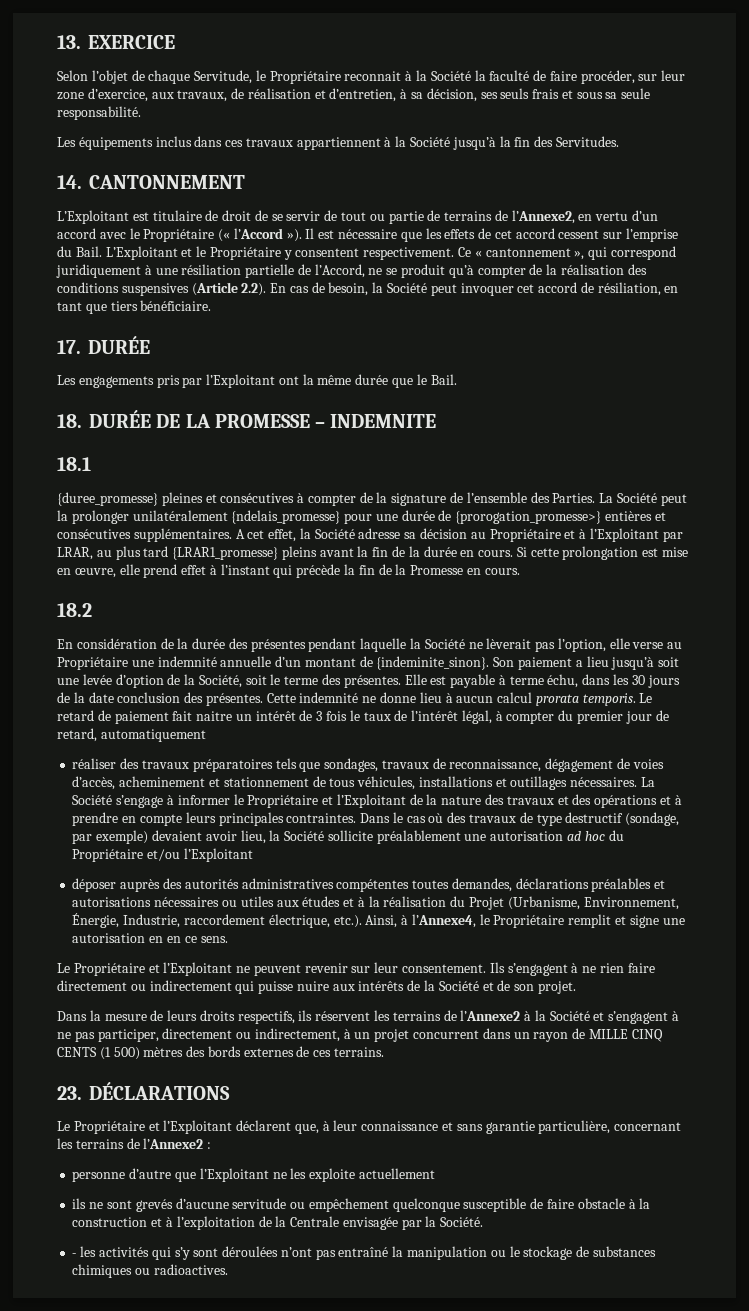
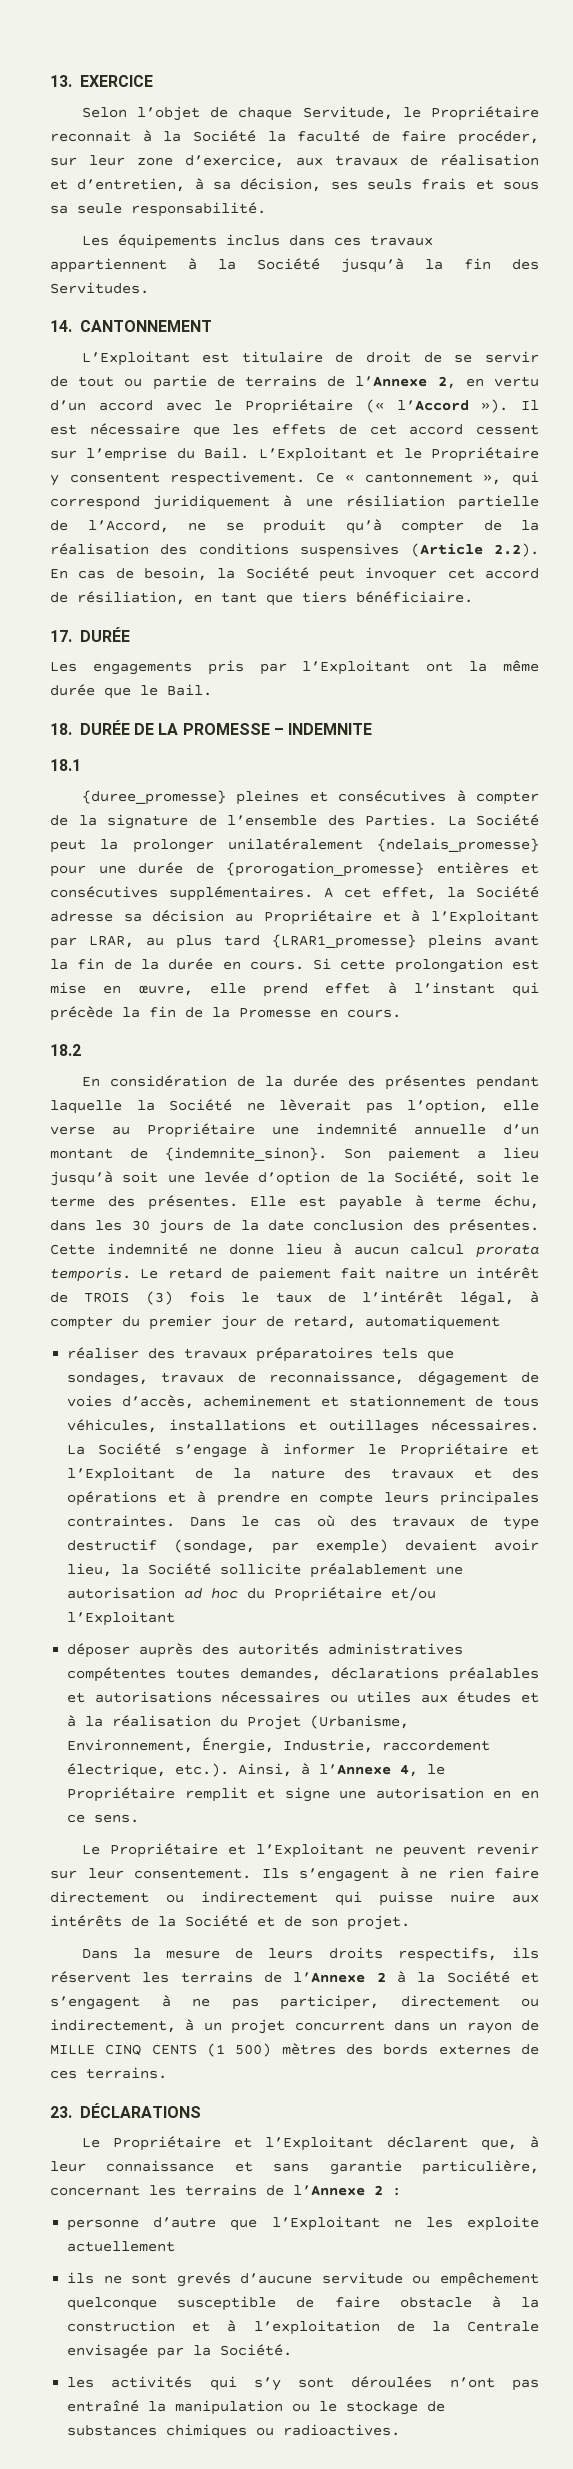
[177,90,228,102] travaux, -> [335,155,398,166] travaux
[511,210,575,224] l’Annexe2, -> [355,376,456,389] l’Annexe 2,
[455,511,602,524] {prorogation_promesse>} -> [226,862,424,877] {prorogation_promesse}
[376,656,490,670] {indeminite_sinon}. -> [165,1147,327,1161] {indemnite_sinon}.
[316,711,323,721] 3 -> [84,1291,173,1305] TROIS (3)
[411,914,476,928] l’Annexe4, -> [319,1764,419,1777] l’Annexe 4,
[460,1010,521,1021] l’Annexe2 -> [293,1972,386,1983] l’Annexe 2
[143,1138,204,1149] l’Annexe2 -> [293,2185,383,2196] l’Annexe 2
[72,1253,77,1257] - -> (293, 2350) none

